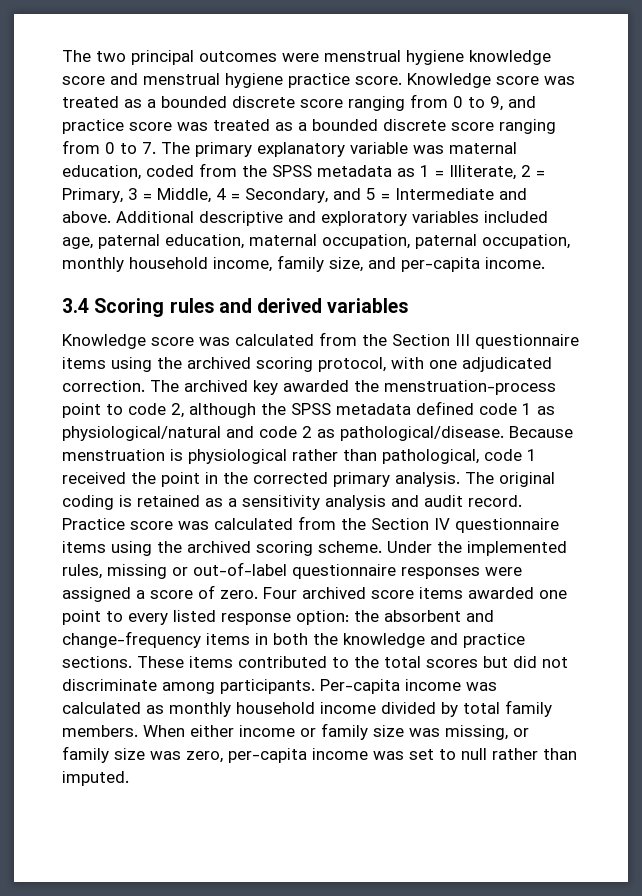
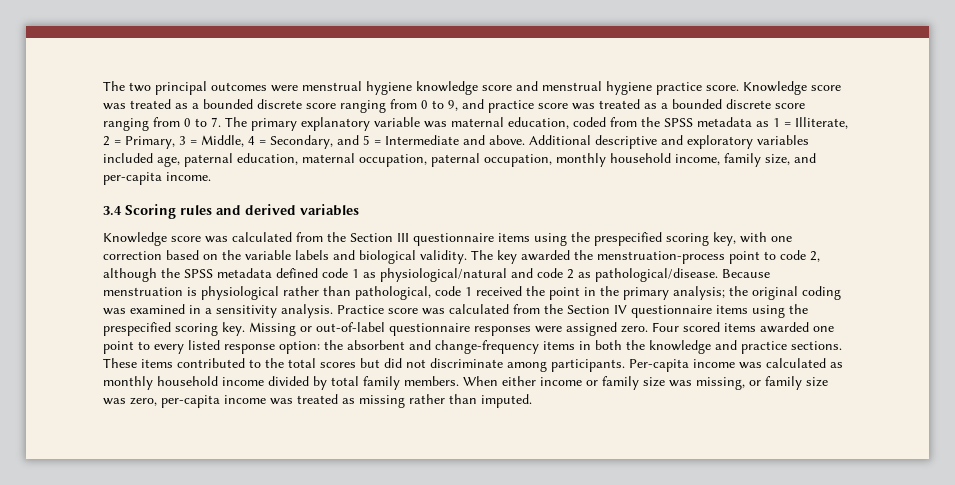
[187,357,552,372] [62,380,248,392] archived scoring protocol, with one adjudicated correction. The archived -> [594,232,792,246] [103,250,493,264] prespecified scoring key, with one correction based on the variable labels and biological validity. The
[253,472,555,487] [62,495,522,510] corrected primary analysis. The original coding is retained as a sensitivity analysis and audit record. -> [623,286,841,300] [103,304,333,318] primary analysis; the original coding was examined in a sensitivity analysis.
[187,541,567,556] [62,564,167,579] archived scoring scheme. Under the implemented rules, missing -> [103,322,296,336] prespecified scoring key. Missing
[136,585,414,599] a score of zero. Four archived score -> [621,322,720,333] zero. Four scored
[409,748,487,760] set to null -> [297,394,405,408] treated as missing

